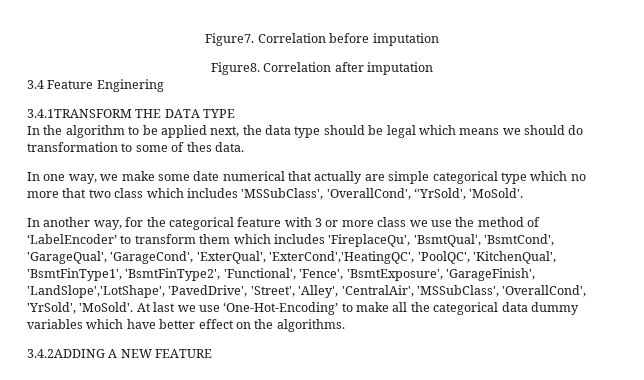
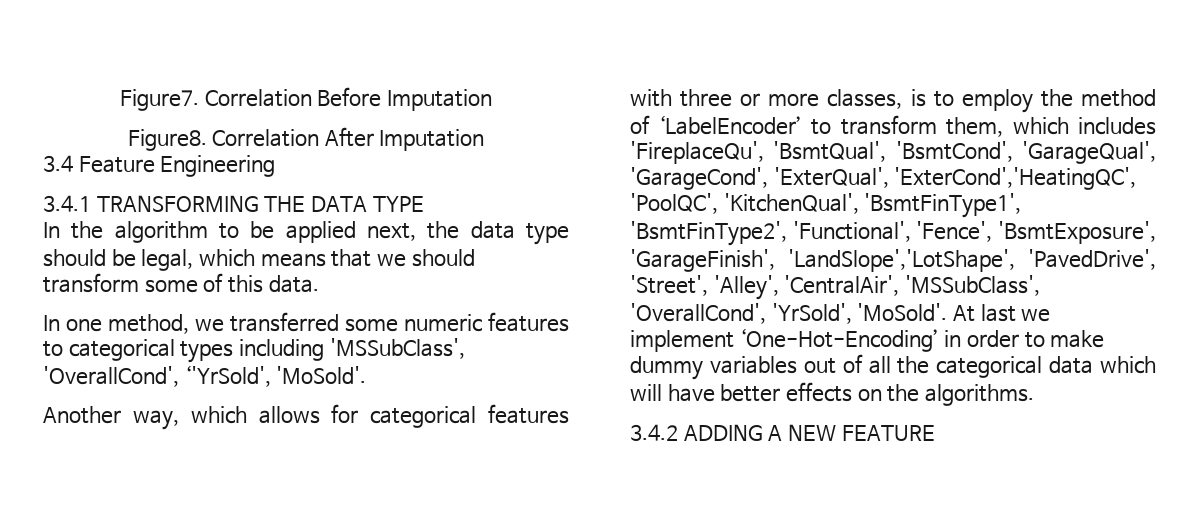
[329,33,439,46] before imputation -> [317,87,492,111] Before Imputation
[334,62,434,75] after imputation -> [324,127,485,151] After Imputation
[96,79,164,92] [27,109,132,118] Enginering // 3.4.1TRANSFORM -> [160,155,276,177] [43,195,259,212] Engineering // 3.4.1 TRANSFORMING
[386,125,416,138] legal -> [141,249,194,271] legal,
(500, 131) none -> [331,249,372,267] that
[568,125,584,135] [27,142,133,152] do transformation to -> [43,273,139,293] transform
[186,142,212,152] thes -> [227,275,263,293] this
[68,171,586,184] [27,188,524,200] [27,217,452,230] way, we make some date numerical that actually are simple categorical type which no more that two class which includes 'MSSubClass', 'OverallCond', ‘'YrSold', 'MoSold'. // In another way, for the categorical feature with 3 or more class we use -> [108,312,570,334] [43,338,465,363] [43,365,367,387] [43,404,570,430] [630,89,1033,113] method, we transferred some numeric features to categorical types including 'MSSubClass', 'OverallCond', ‘'YrSold', 'MoSold'. // Another way, which allows for categorical features with three or more classes, is to employ
[199,234,231,244] them -> [945,117,1003,137] them,
[198,302,389,315] use ‘One-Hot-Encoding’ to make -> [630,328,1105,352] [630,354,863,380] implement ‘One-Hot-Encoding’ in order to make dummy variables out of
[530,302,579,315] [27,319,124,329] dummy variables which -> [1100,356,1156,374] [630,384,662,401] which will
[198,319,234,329] effect -> [786,382,853,402] effects
[27,349,105,358] 3.4.2ADDING -> [630,424,763,441] 3.4.2 ADDING

